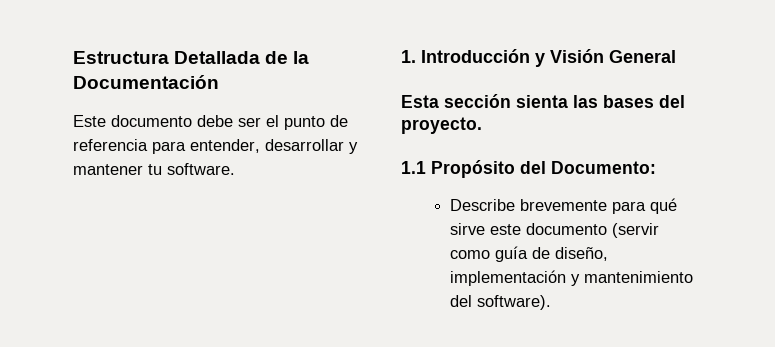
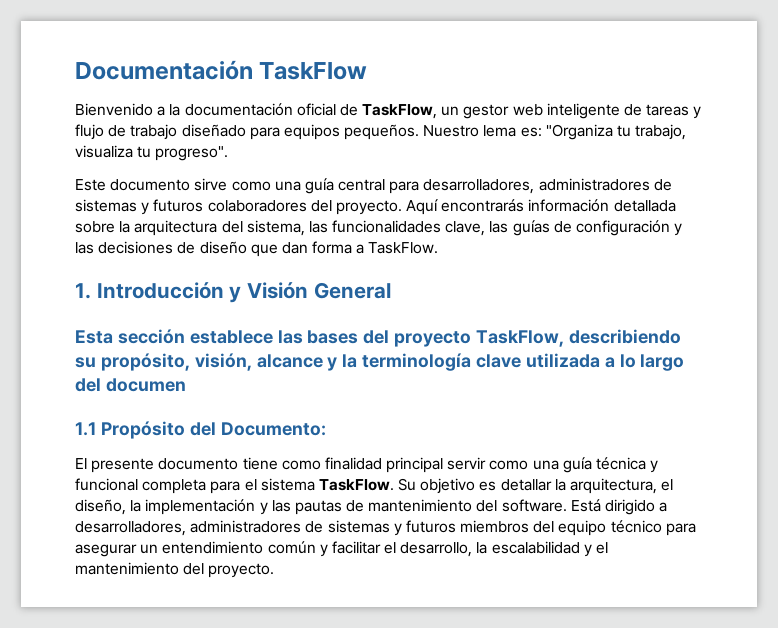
[73,51,310,64] [73,75,219,89] [73,115,348,130] [73,139,358,154] [73,163,235,175] Estructura Detallada de la Documentación // Este documento debe ser el punto de referencia para entender, desarrollar y mantener tu software. -> [75,60,368,80] [75,103,702,119] [75,124,687,140] [75,145,229,161] [75,178,672,194] [75,199,676,215] [75,220,683,236] [75,241,439,257] Documentación TaskFlow // Bienvenido a la documentación oficial de TaskFlow, un gestor web inteligente de tareas y flujo de trabajo diseñado para equipos pequeños. Nuestro lema es: "Organiza tu trabajo, visualiza tu progreso". // Este documento sirve como una guía central para desarrolladores, administradores de sistemas y futuros colaboradores del proyecto. Aquí encontrarás información detallada sobre la arquitectura del sistema, las funcionalidades clave, las guías de configuración y las decisiones de diseño que dan forma a TaskFlow.
[516,95,568,108] sienta -> [189,330,273,344] establece
[401,117,482,134] [401,160,656,178] [450,198,678,214] [450,223,660,238] [450,246,609,262] [450,270,694,286] [450,295,552,310] proyecto. // 1.1 Propósito del Documento: // Describe brevemente para qué sirve este documento (servir como guía de diseño, implementación y mantenimiento del software). -> [394,329,681,347] [75,353,685,371] [75,378,186,392] [75,421,326,439] [75,457,659,473] [75,478,674,494] [75,499,668,515] [75,520,696,536] [75,541,609,557] [75,562,275,578] proyecto TaskFlow, describiendo su propósito, visión, alcance y la terminología clave utilizada a lo largo del documen // 1.1 Propósito del Documento: // El presente documento tiene como finalidad principal servir como una guía técnica y funcional completa para el sistema TaskFlow. Su objetivo es detallar la arquitectura, el diseño, la implementación y las pautas de mantenimiento del software. Está dirigido a desarrolladores, administradores de sistemas y futuros miembros del equipo técnico para asegurar un entendimiento común y facilitar el desarrollo, la escalabilidad y el mantenimiento del proyecto.

